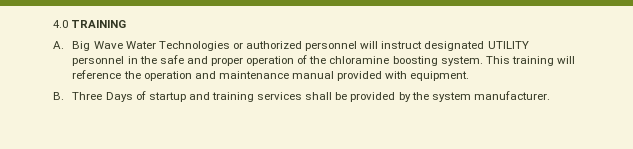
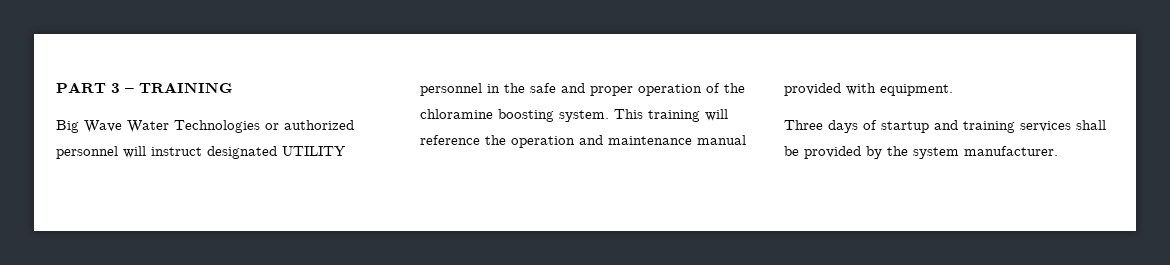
[53,20,68,28] 4.0 -> [56,82,134,93] PART 3 –
[53,41,64,49] A. -> (233, 87) none
[53,92,133,102] B. Three Days -> [784,120,858,133] Three days

